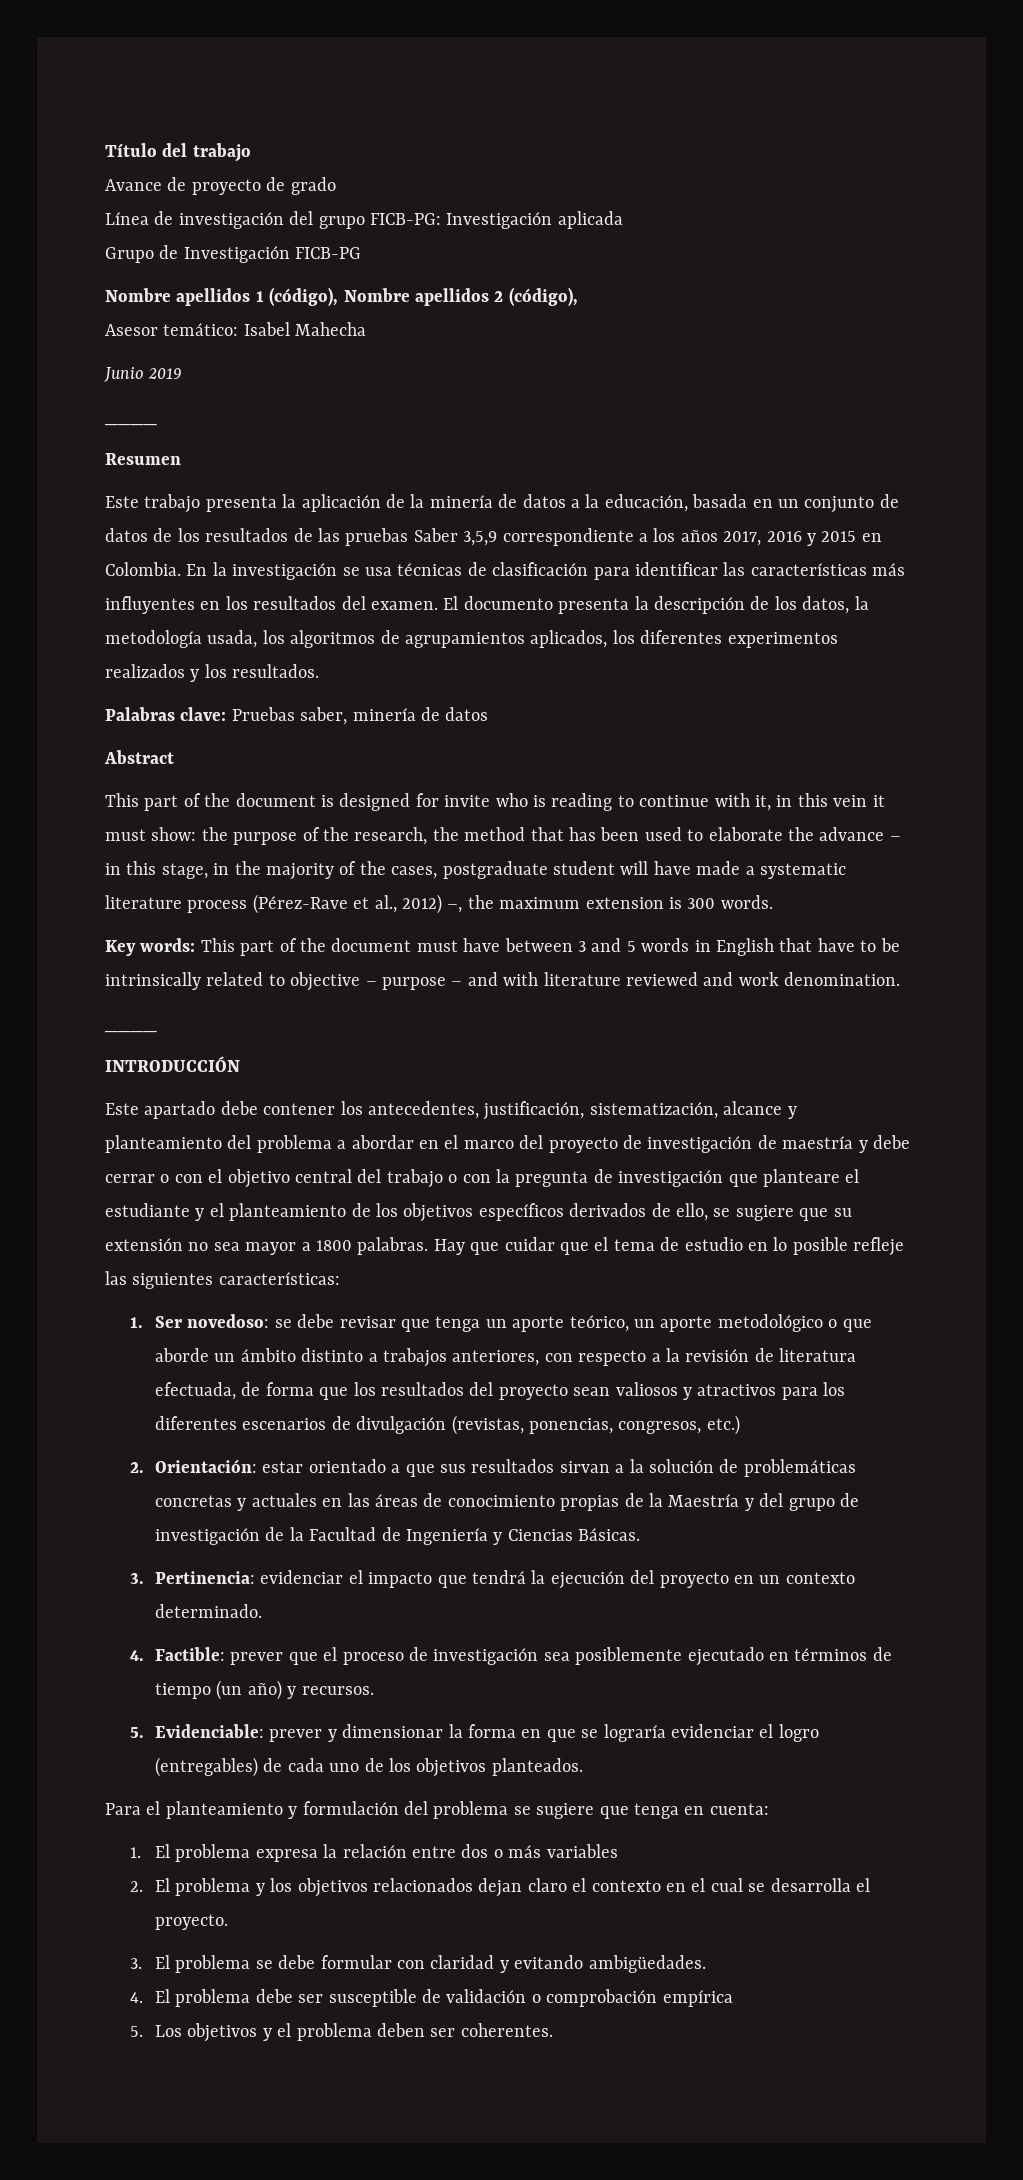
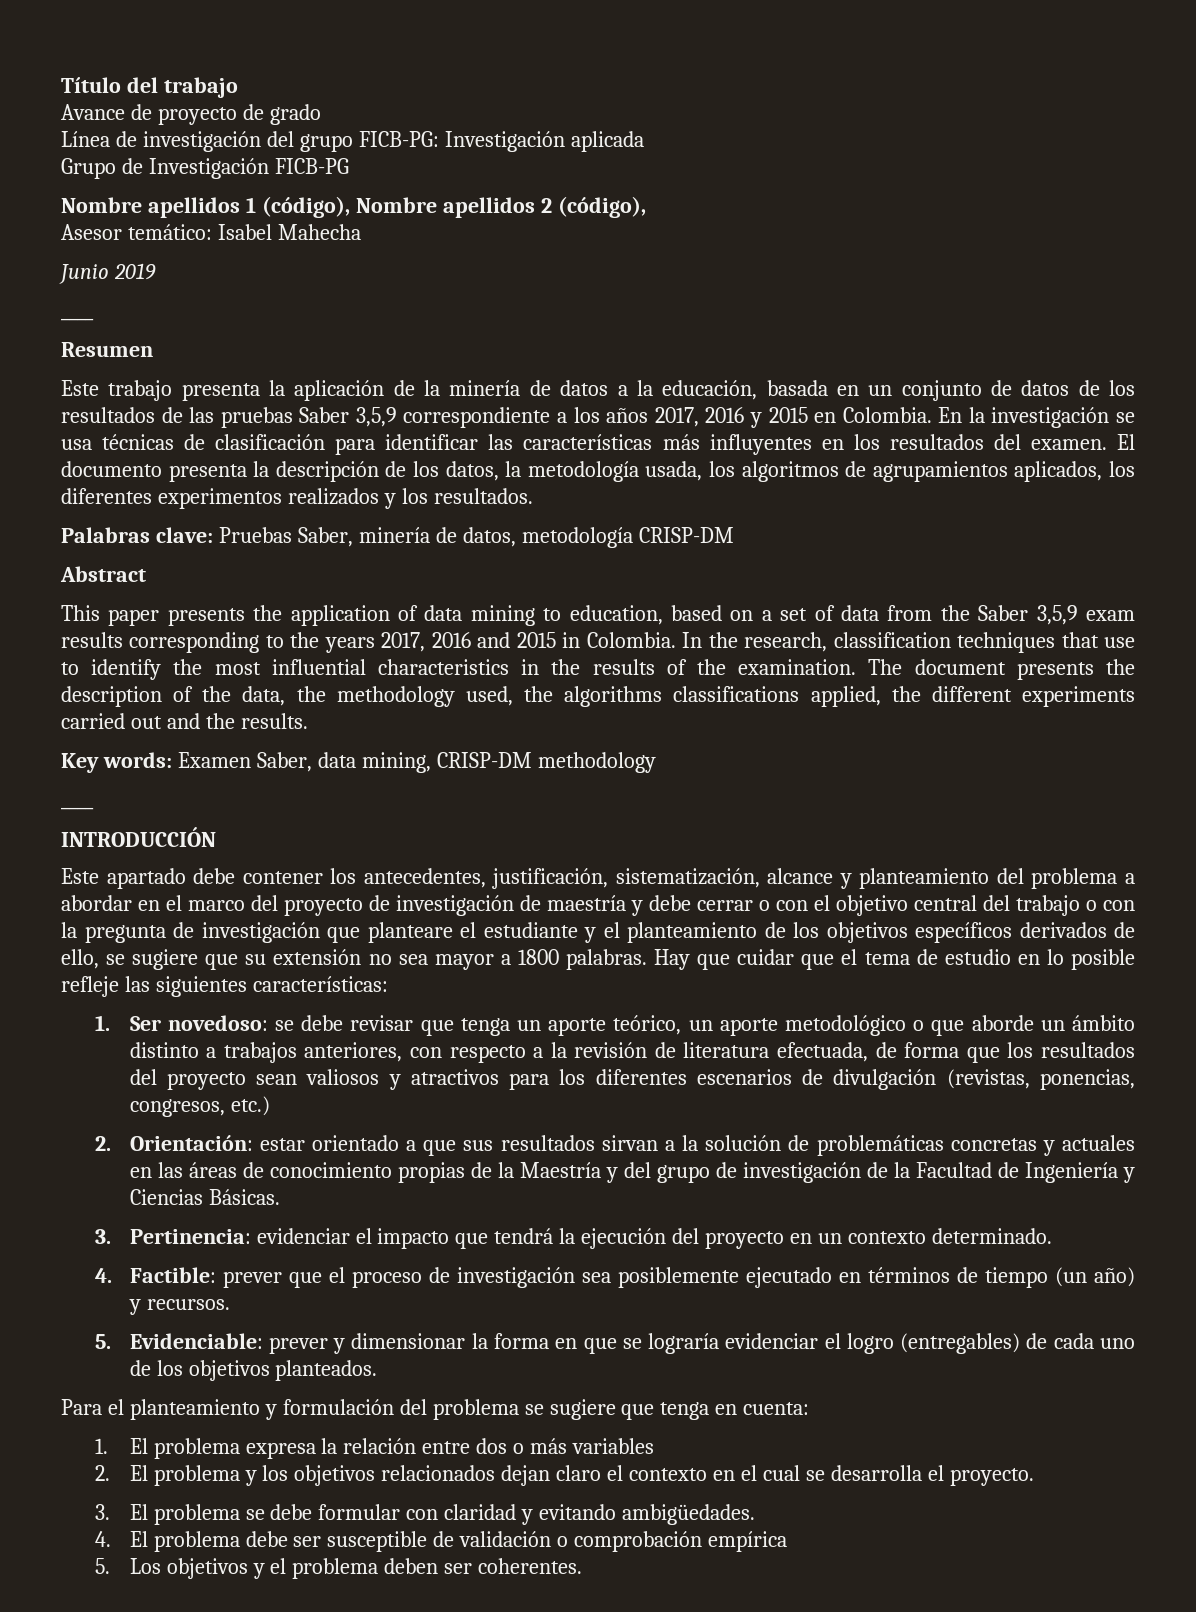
[300,707,489,725] saber, minería de datos -> [297,527,734,548] Saber, minería de datos, metodología CRISP-DM
[144,793,885,811] [105,827,901,845] [105,861,846,880] [105,894,773,914] [105,938,900,956] [105,972,901,991] part of the document is designed for invite who is reading to continue with it, in this vein it must show: the purpose of the research, the method that has been used to elaborate the advance – in this stage, in the majority of the cases, postgraduate student will have made a systematic literature process (Pérez-Rave et al., 2012) –, the maximum extension is 300 words. // Key words: This part of the document must have between 3 and 5 words in English that have to be intrinsically related to objective – purpose – and with literature reviewed and work denomination. -> [108,605,1135,626] [61,632,1136,653] [61,659,1136,680] [61,686,1135,707] [61,713,308,729] [61,752,656,773] paper presents the application of data mining to education, based on a set of data from the Saber 3,5,9 exam results corresponding to the years 2017, 2016 and 2015 in Colombia. In the research, classification techniques that use to identify the most influential characteristics in the results of the examination. The document presents the description of the data, the methodology used, the algorithms classifications applied, the different experiments carried out and the results. // Key words: Examen Saber, data mining, CRISP-DM methodology

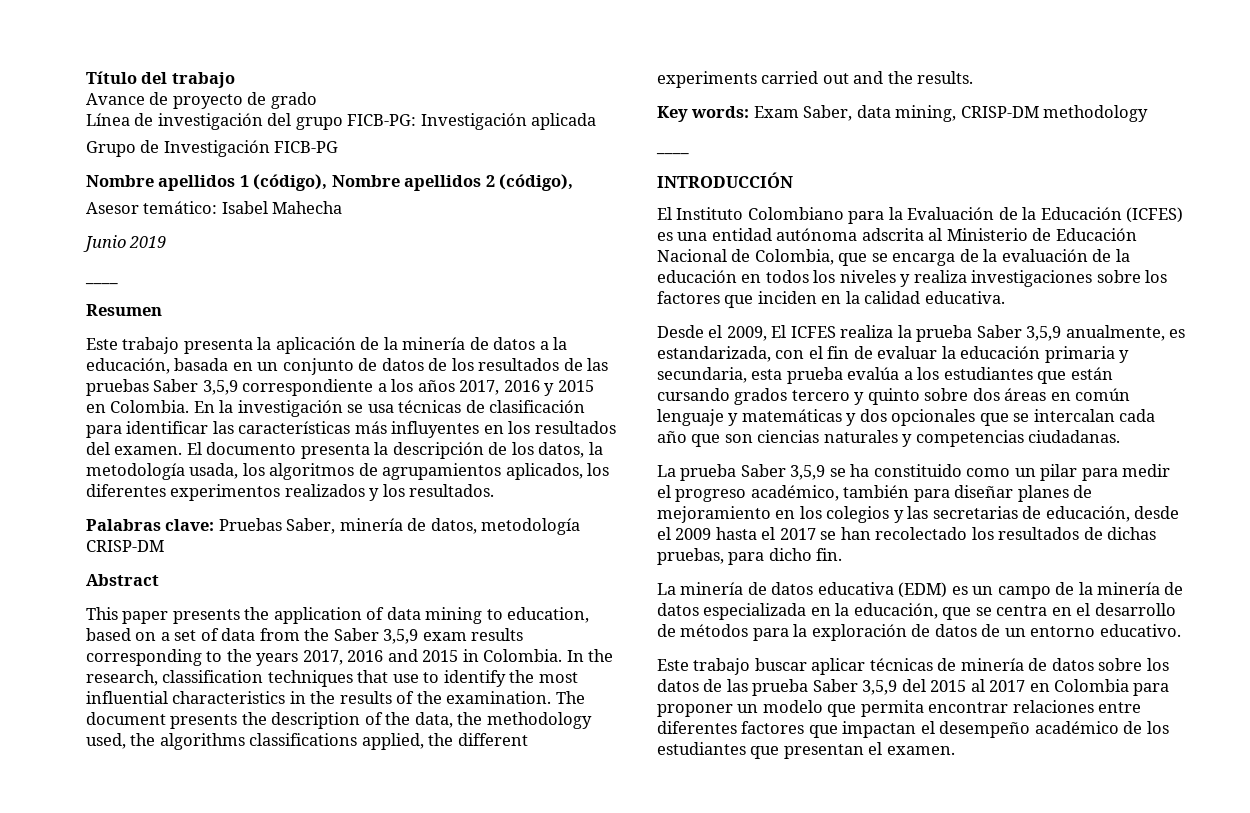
[177,752,251,768] Examen -> [753,106,799,118] Exam
[61,868,1135,889] [61,895,1135,916] [61,922,1135,943] [61,949,1136,970] [61,976,388,997] [95,1015,1135,1036] [129,1042,1136,1063] [129,1069,1135,1090] [129,1096,270,1117] [95,1135,1136,1156] [129,1162,1135,1183] [129,1189,280,1205] [95,1228,1052,1249] [95,1267,1136,1288] [128,1299,230,1315] [95,1333,1136,1354] [129,1360,378,1381] [61,1399,810,1420] [95,1438,655,1459] [95,1465,1034,1486] [95,1504,756,1525] [95,1531,788,1552] [95,1558,583,1579] Este apartado debe contener los antecedentes, justificación, sistematización, alcance y planteamiento del problema a abordar en el marco del proyecto de investigación de maestría y debe cerrar o con el objetivo central del trabajo o con la pregunta de investigación que planteare el estudiante y el planteamiento de los objetivos específicos derivados de ello, se sugiere que su extensión no sea mayor a 1800 palabras. Hay que cuidar que el tema de estudio en lo posible refleje las siguientes características: // 1. Ser novedoso: se debe revisar que tenga un aporte teórico, un aporte metodológico o que aborde un ámbito distinto a trabajos anteriores, con respecto a la revisión de literatura efectuada, de forma que los resultados del proyecto sean valiosos y atractivos para los diferentes escenarios de divulgación (revistas, ponencias, congresos, etc.) // 2. Orientación: estar orientado a que sus resultados sirvan a la solución de problemáticas concretas y actuales en las áreas de conocimiento propias de la Maestría y del grupo de investigación de la Facultad de Ingeniería y Ciencias Básicas. // 3. Pertinencia: evidenciar el impacto que tendrá la ejecución del proyecto en un contexto determinado. // 4. Factible: prever que el proceso de investigación sea posiblemente ejecutado en términos de tiempo (un año) y recursos. // 5. Evidenciable: prever y dimensionar la forma en que se lograría evidenciar el logro (entregables) de cada uno de los objetivos planteados. // Para el planteamiento y formulación del problema se sugiere que tenga en cuenta: // 1. El problema expresa la relación entre dos o más variables // 2. El problema y los objetivos relacionados dejan claro el contexto en el cual se desarrolla el proyecto. // 3. El problema se debe formular con claridad y evitando ambigüedades. // 4. El problema debe ser susceptible de validación o comprobación empírica // 5. Los objetivos y el problema deben ser coherentes. -> [657,207,1184,224] [657,228,1137,241] [657,249,1130,266] [657,270,1168,287] [657,291,1005,308] [657,325,1186,342] [657,346,1130,363] [657,367,1113,384] [657,388,1131,405] [657,409,1156,426] [657,430,1121,447] [657,464,1171,481] [657,485,1093,502] [657,506,1180,523] [657,527,1157,540] [657,548,843,565] [657,582,1184,599] [657,603,1176,620] [657,624,1181,641] [657,658,1169,675] [657,679,1170,696] [657,700,1142,717] [657,721,1169,738] [657,742,955,759] El Instituto Colombiano para la Evaluación de la Educación (ICFES) es una entidad autónoma adscrita al Ministerio de Educación Nacional de Colombia, que se encarga de la evaluación de la educación en todos los niveles y realiza investigaciones sobre los factores que inciden en la calidad educativa. // Desde el 2009, El ICFES realiza la prueba Saber 3,5,9 anualmente, es estandarizada, con el fin de evaluar la educación primaria y secundaria, esta prueba evalúa a los estudiantes que están cursando grados tercero y quinto sobre dos áreas en común lenguaje y matemáticas y dos opcionales que se intercalan cada año que son ciencias naturales y competencias ciudadanas. // La prueba Saber 3,5,9 se ha constituido como un pilar para medir el progreso académico, también para diseñar planes de mejoramiento en los colegios y las secretarias de educación, desde el 2009 hasta el 2017 se han recolectado los resultados de dichas pruebas, para dicho fin. // La minería de datos educativa (EDM) es un campo de la minería de datos especializada en la educación, que se centra en el desarrollo de métodos para la exploración de datos de un entorno educativo. // Este trabajo buscar aplicar técnicas de minería de datos sobre los datos de las prueba Saber 3,5,9 del 2015 al 2017 en Colombia para proponer un modelo que permita encontrar relaciones entre diferentes factores que impactan el desempeño académico de los estudiantes que presentan el examen.

